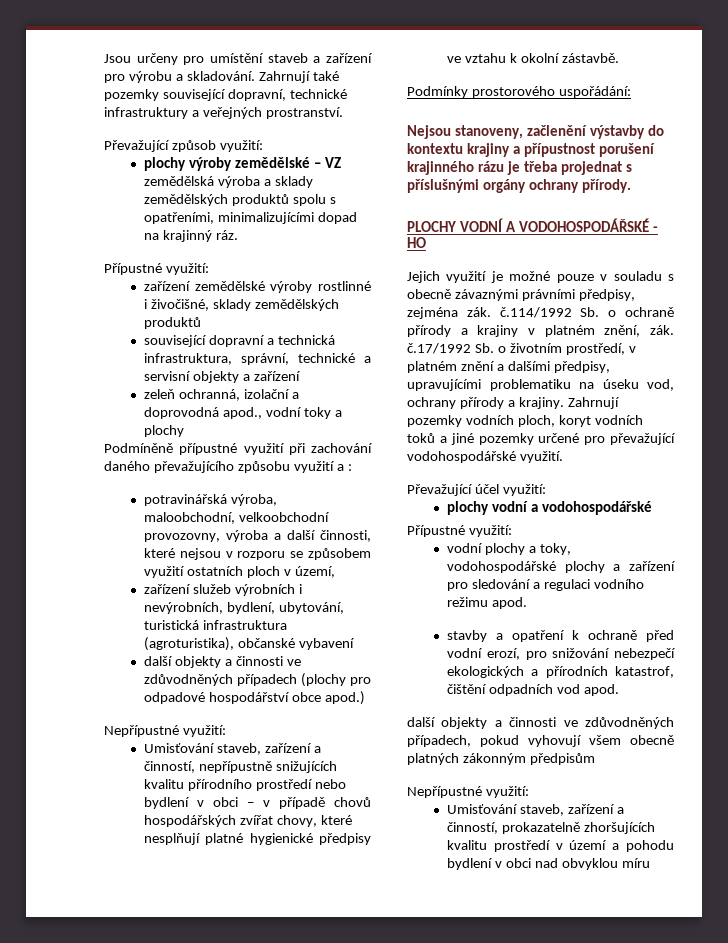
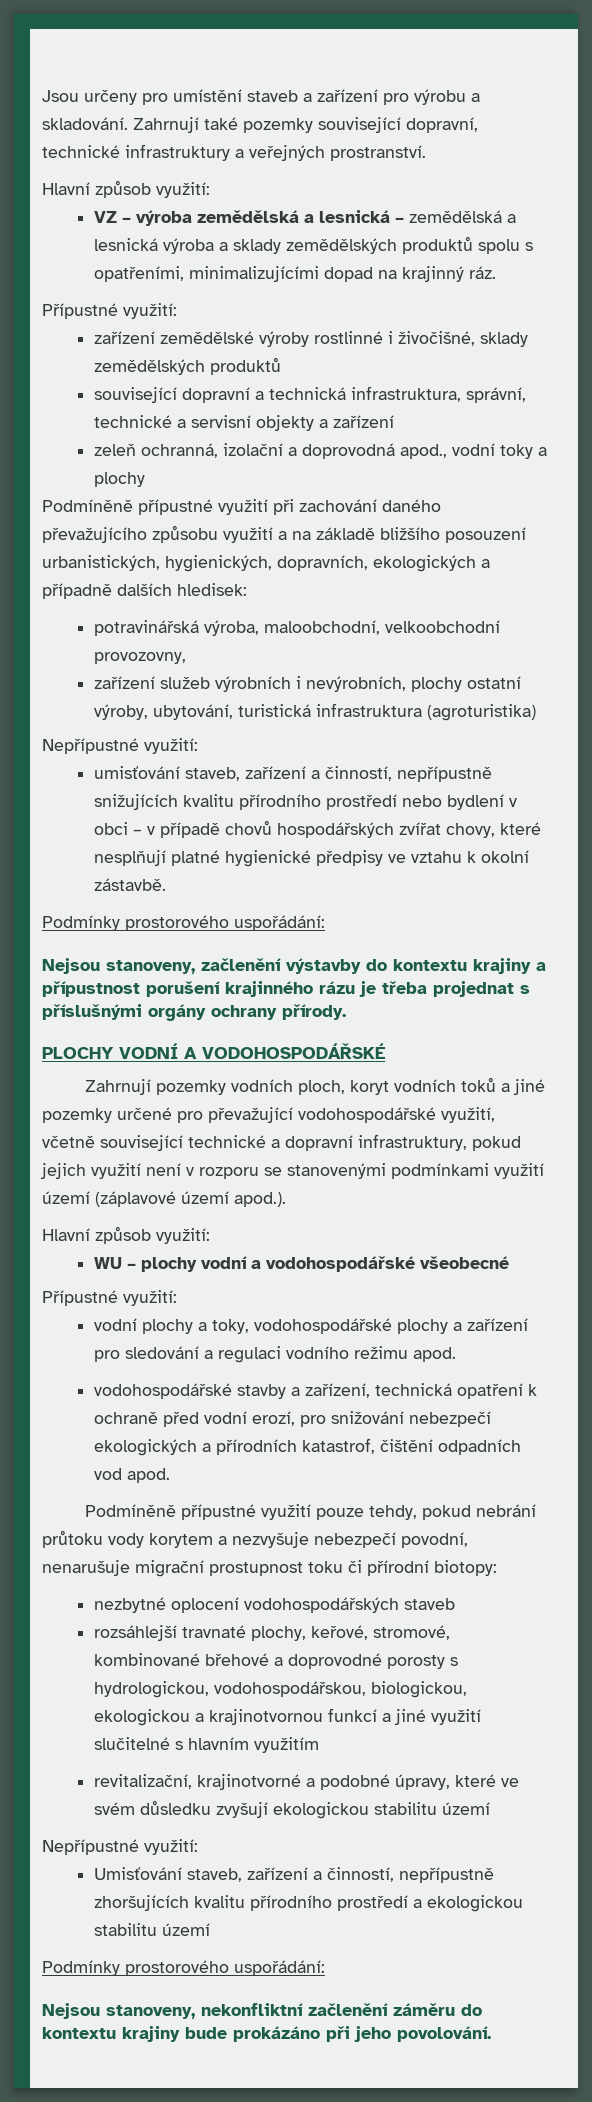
[104,140,263,152] [144,157,341,171] [144,176,215,186] Převažující způsob využití: // plochy výroby zemědělské – VZ zemědělská -> [42,180,210,198] [93,210,516,226] [93,238,158,251] Hlavní způsob využití: // VZ – výroba zemědělská a lesnická – zemědělská a lesnická
[347,464,352,471] : -> [292,527,526,543] [42,555,490,572] [42,583,247,599] na základě bližšího posouzení urbanistických, hygienických, dopravních, ekologických a případně dalších hledisek:
[226,530,371,542] [144,548,371,560] [144,566,335,578] výroba a další činnosti, které nejsou v rozporu se způsobem využití ostatních ploch v území, -> (186, 658) none
[227,602,345,614] [144,620,288,630] [144,637,355,651] [144,656,301,668] [144,673,371,687] [144,691,365,705] [104,725,226,737] [144,743,215,753] bydlení, ubytování, turistická infrastruktura (agroturistika), občanské vybavení // další objekty a činnosti ve zdůvodněných případech (plochy pro odpadové hospodářství obce apod.) // Nepřípustné využití: // Umisťování -> [410,676,521,692] [93,703,536,721] [42,738,198,754] [93,766,180,779] plochy ostatní výroby, ubytování, turistická infrastruktura (agroturistika) // Nepřípustné využití: // umisťování
[652,226,658,232] [407,237,426,248] [407,271,674,283] [407,289,635,301] [407,307,674,319] [407,325,674,337] [407,343,636,355] [407,361,610,373] [407,379,674,391] [407,397,564,409] - HO // Jejich využití je možné pouze v souladu s obecně závaznými právními předpisy, zejména zák. č.114/1992 Sb. o ochraně přírody a krajiny v platném znění, zák. č.17/1992 Sb. o životním prostředí, v platném znění a dalšími předpisy, upravujícími problematiku na úseku vod, ochrany přírody a krajiny. -> (386, 1051) //
[519,451,563,463] [407,484,546,496] využití. // Převažující účel využití: // -> [441,1107,495,1123] [42,1134,521,1151] [40,1163,544,1179] [42,1191,286,1207] [42,1226,210,1244] [93,1257,136,1269] využití, včetně související technické a dopravní infrastruktury, pokud jejich využití není v rozporu se stanovenými podmínkami využití území (záplavové území apod.). // Hlavní způsob využití: // WU –
(652, 508) none -> [419,1256,509,1269] všeobecné
(528, 603) none -> [93,1383,232,1399] vodohospodářské
(504, 636) none -> [304,1383,452,1398] zařízení, technická
[407,717,674,729] [407,735,674,747] [407,753,595,765] [407,786,529,798] [447,804,624,816] [447,822,581,834] další objekty a činnosti ve zdůvodněných případech, pokud vyhovují všem obecně platných zákonným předpisům // Nepřípustné využití: // Umisťování staveb, zařízení a činností, prokazatelně -> [84,1504,536,1520] [42,1530,468,1548] [42,1560,497,1577] [93,1597,455,1613] [93,1625,450,1641] [93,1653,458,1669] [93,1681,467,1698] [93,1708,481,1726] [93,1737,319,1753] [93,1774,519,1790] [93,1800,490,1819] [42,1839,198,1855] [93,1867,494,1883] Podmíněně přípustné využití pouze tehdy, pokud nebrání průtoku vody korytem a nezvyšuje nebezpečí povodní, nenarušuje migrační prostupnost toku či přírodní biotopy: // nezbytné oplocení vodohospodářských staveb // rozsáhlejší travnaté plochy, keřové, stromové, kombinované břehové a doprovodné porosty s hydrologickou, vodohospodářskou, biologickou, ekologickou a krajinotvornou funkcí a jiné využití slučitelné s hlavním využitím // revitalizační, krajinotvorné a podobné úpravy, které ve svém důsledku zvyšují ekologickou stabilitu území // Nepřípustné využití: // Umisťování staveb, zařízení a činností, nepřípustně
[493,840,674,852] [447,858,650,870] prostředí v území a pohodu bydlení v obci nad obvyklou míru -> [249,1895,523,1912] [93,1923,210,1936] [42,1960,325,1976] [42,2003,482,2019] [42,2026,491,2042] přírodního prostředí a ekologickou stabilitu území // Podmínky prostorového uspořádání: // Nejsou stanoveny, nekonfliktní začlenění záměru do kontextu krajiny bude prokázáno při jeho povolování.

